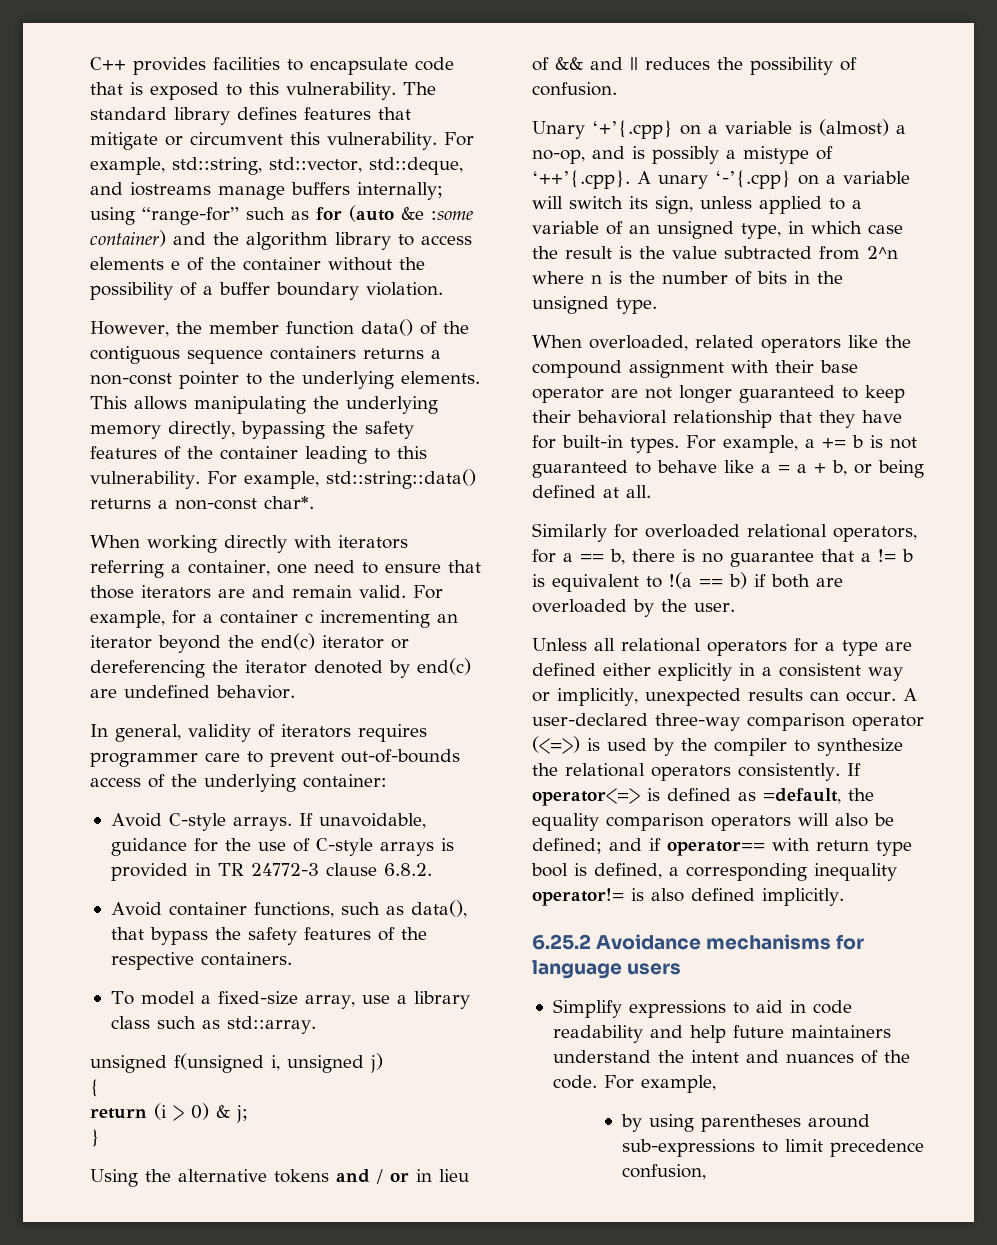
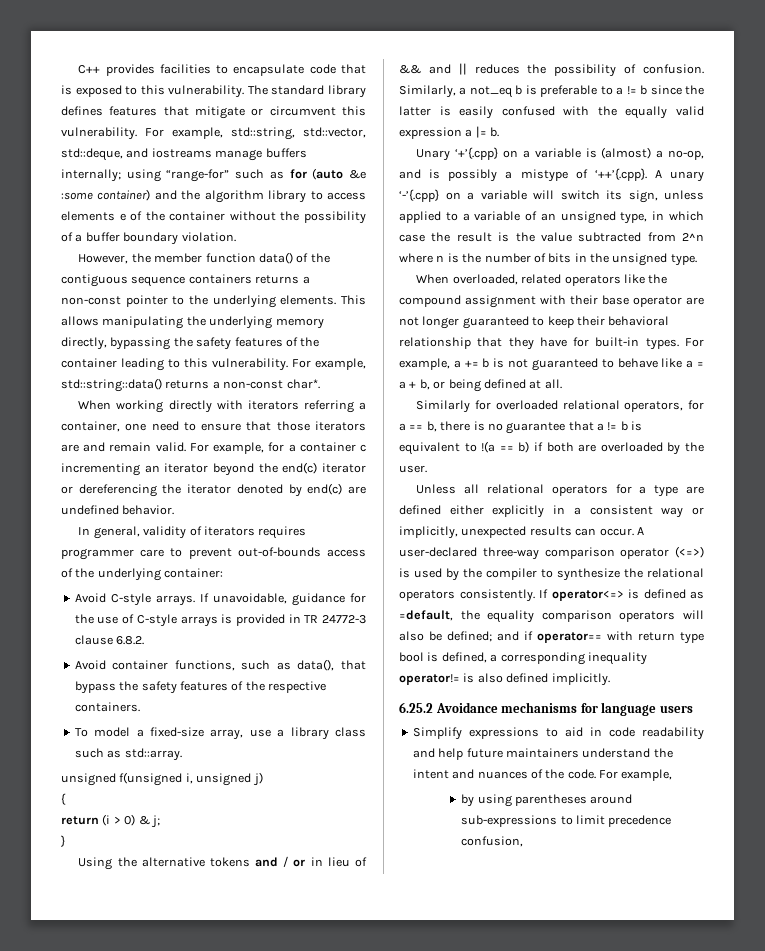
(617, 89) none -> [399,85,704,98] [399,106,704,119] [399,126,500,139] Similarly, a not_eq b is preferable to a != b since the latter is easily confused with the equally valid expression a |= b.

